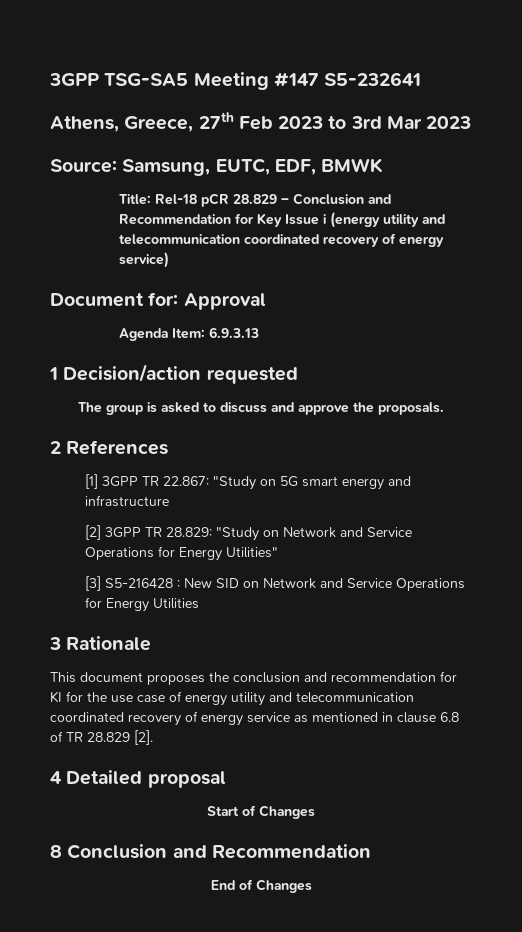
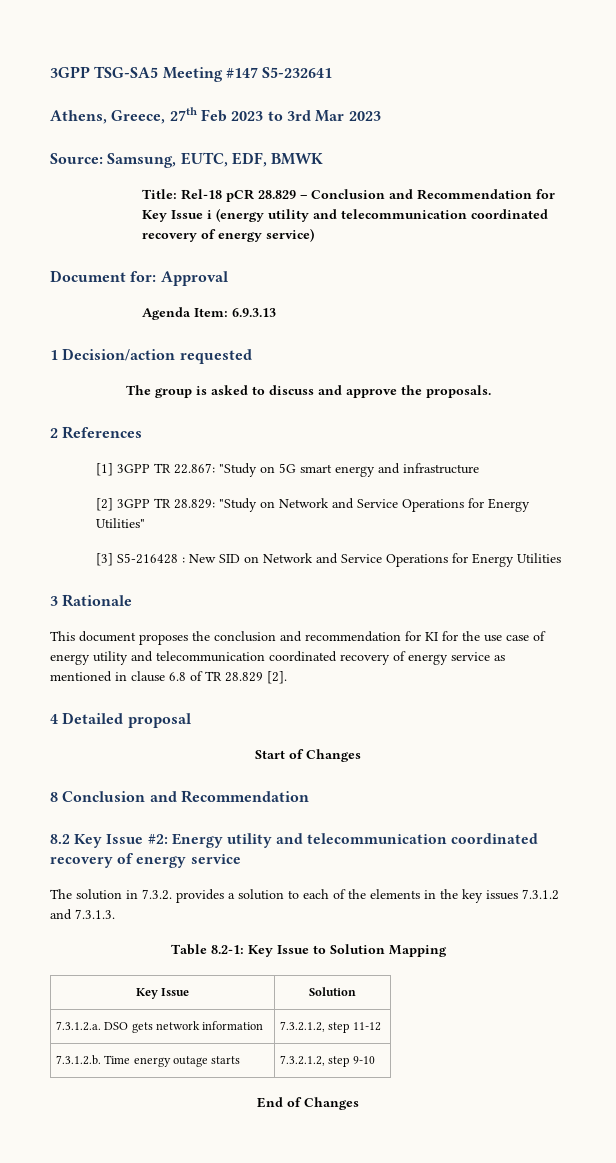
(371, 851) none -> [50,833,539,848] [50,853,241,868] [50,889,559,903] [50,909,115,920] [170,944,447,957] [135,988,190,999] [309,987,356,996] [55,1021,264,1033] [279,1021,381,1033] [55,1055,241,1067] [279,1055,375,1067] // 8.2 Key Issue #2: Energy utility and telecommunication coordinated recovery of energy service // The solution in 7.3.2. provides a solution to each of the elements in the key issues 7.3.1.2 and 7.3.1.3. // Table 8.2-1: Key Issue to Solution Mapping // Key Issue | Solution // 7.3.1.2.a. DSO gets network information | 7.3.2.1.2, step 11-12 // 7.3.1.2.b. Time energy outage starts | 7.3.2.1.2, step 9-10

